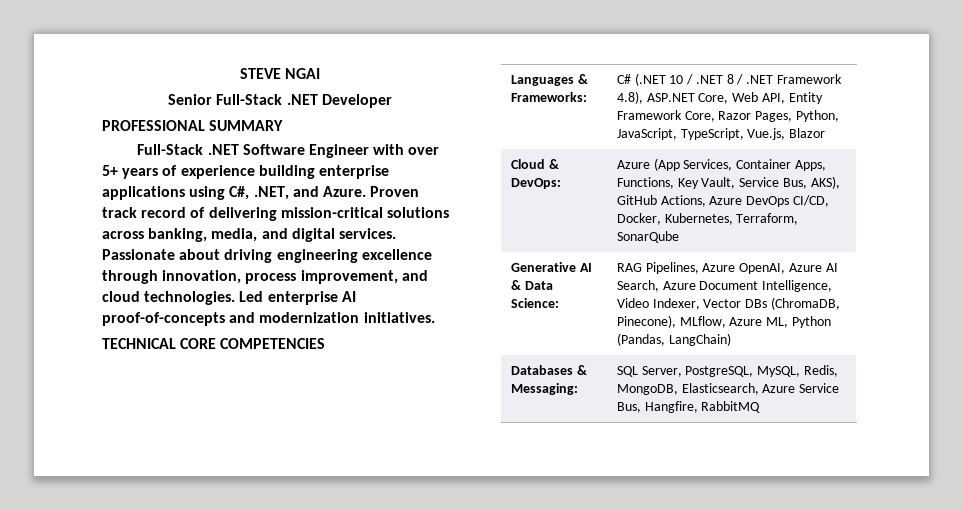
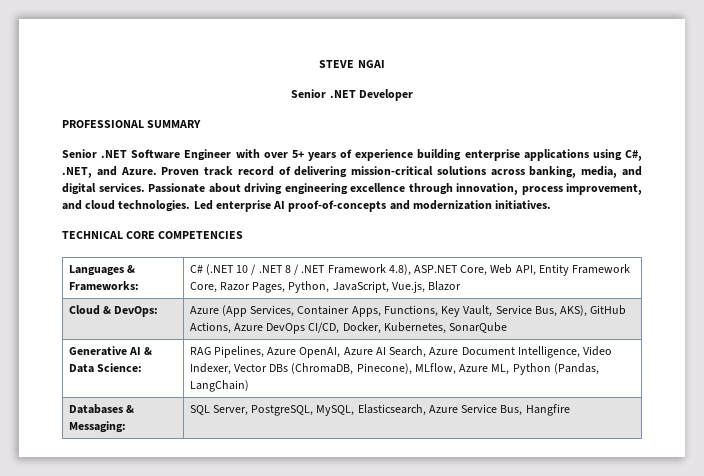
[216,94,283,105] Full-Stack -> (327, 93) none
[137,144,204,155] Full-Stack -> [62,149,97,158] Senior
[680,128,744,140] TypeScript, -> (389, 287) none
[736,213,799,225] Terraform, -> (446, 328) none
[803,365,838,377] [616,384,678,395] Redis, MongoDB, -> (355, 410) none
[644,401,761,413] Hangfire, RabbitMQ -> [525,404,570,416] Hangfire

